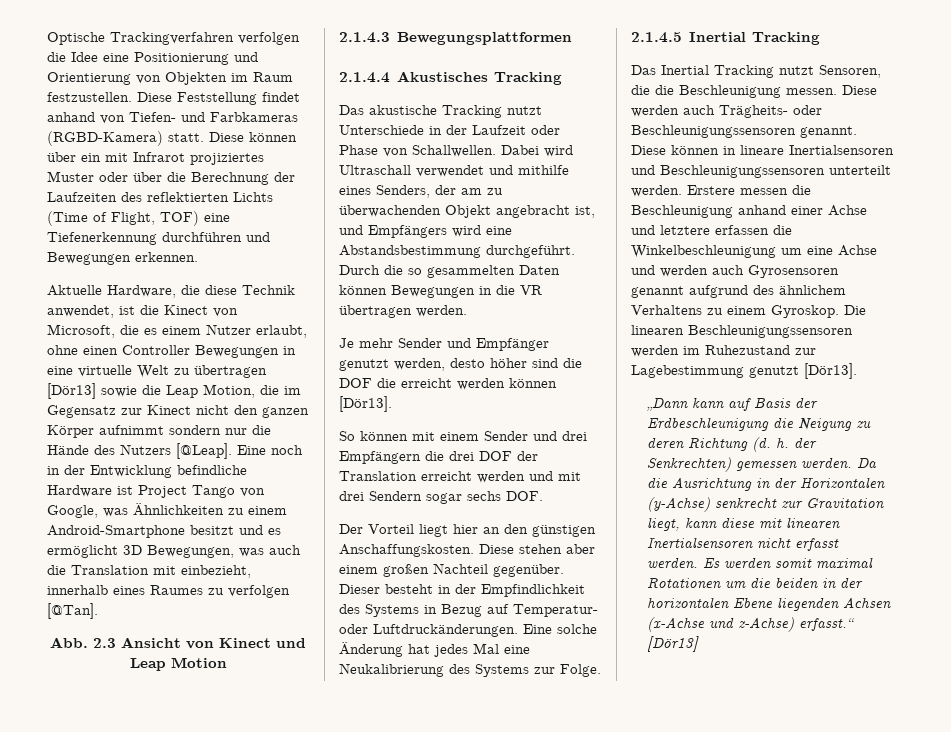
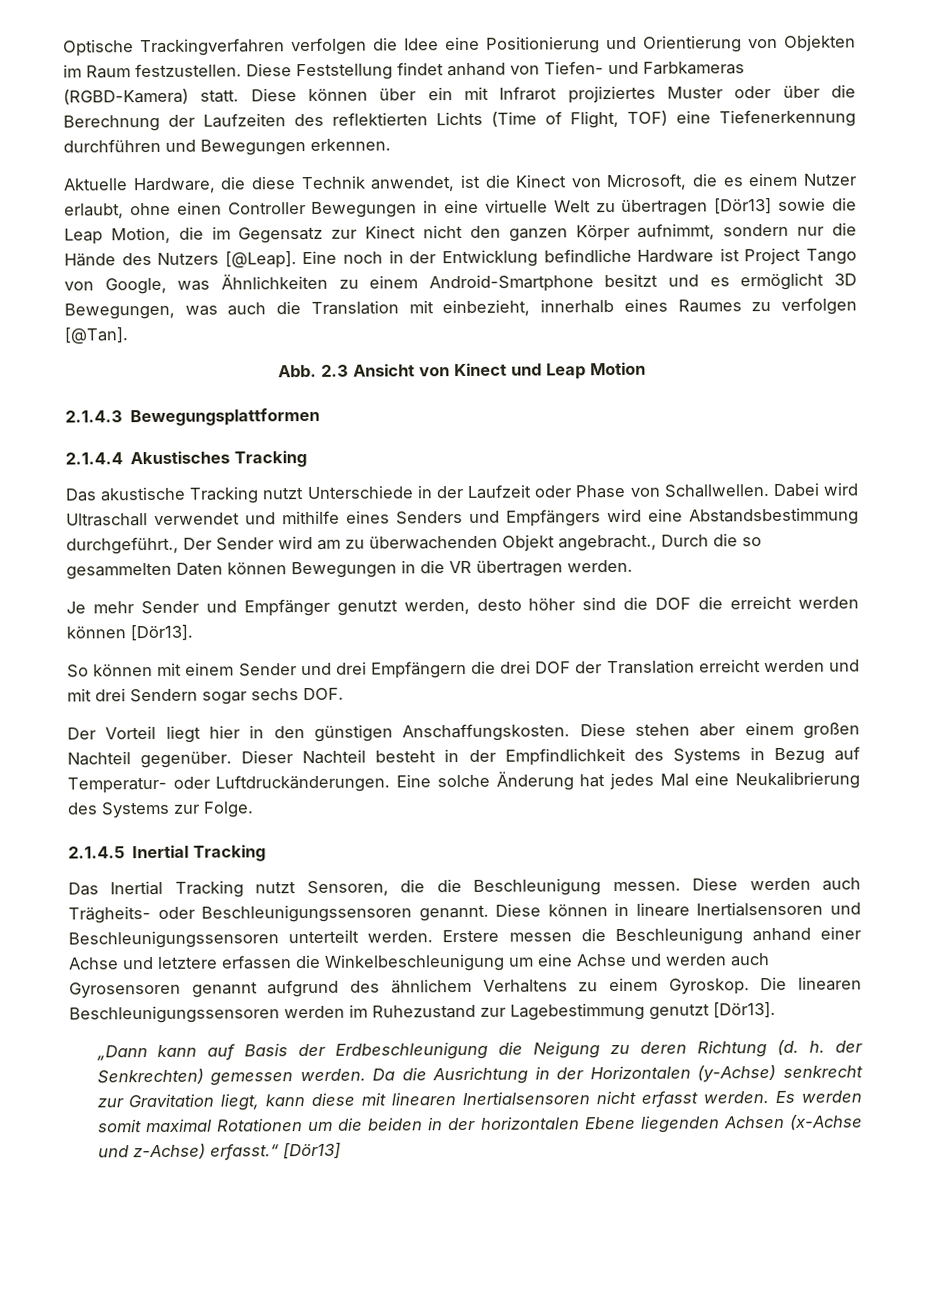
[99,425,164,435] aufnimmt -> [637,223,716,240] aufnimmt,
[376,185,503,198] [339,205,595,218] Senders, der am zu überwachenden Objekt angebracht ist, -> [396,511,463,525] Senders
[486,245,575,258] durchgeführt. -> [66,534,657,555] durchgeführt., Der Sender wird am zu überwachenden Objekt angebracht.,
[483,527,500,534] an -> [249,725,265,739] in
(380, 589) none -> [302,749,367,765] Nachteil

